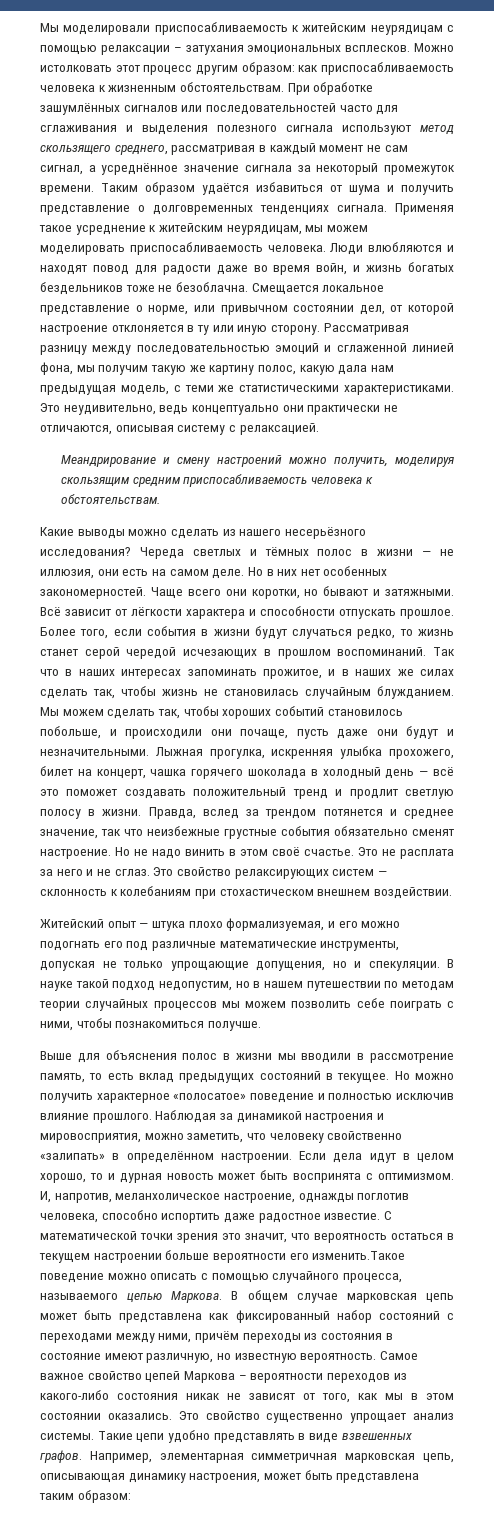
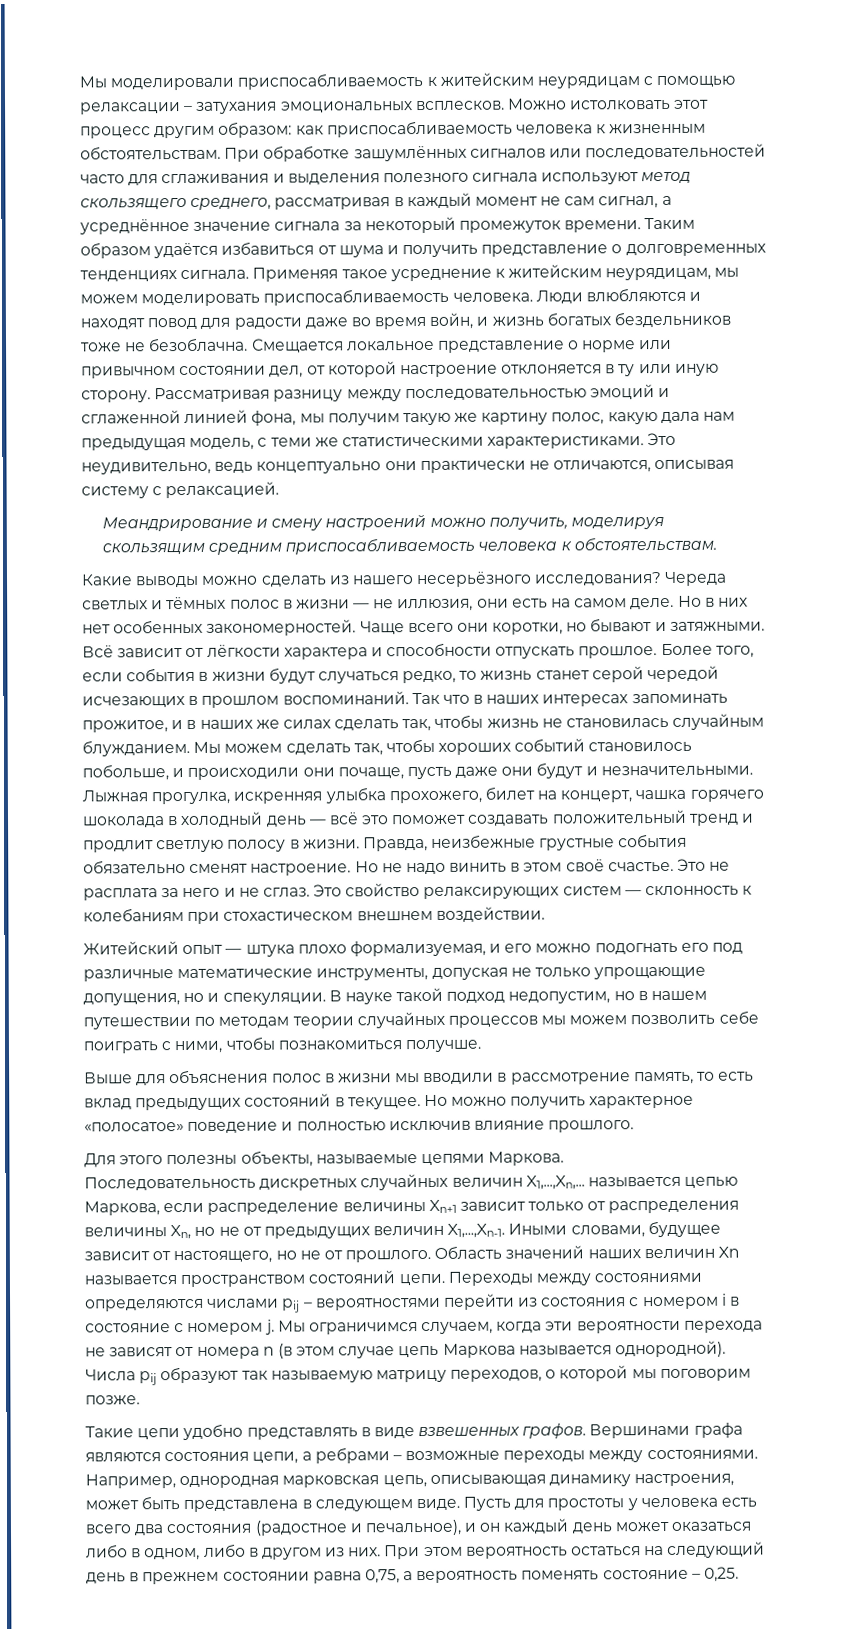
[148,305,189,315] норме, -> [582,340,637,353] норме
[202,809,455,819] [40,829,143,839] вслед за трендом потянется и среднее значение, так что -> (428, 844) none
[155,1110,384,1123] [40,1131,403,1143] [40,1151,454,1163] [40,1170,454,1183] [40,1191,410,1203] [40,1210,392,1223] [40,1231,454,1243] [39,1250,406,1263] [40,1271,402,1283] [40,1290,455,1303] [40,1310,455,1323] [40,1331,393,1343] [40,1351,418,1363] [40,1371,407,1383] [40,1390,454,1403] [40,1411,454,1423] [40,1433,94,1440] Наблюдая за динамикой настроения и мировосприятия, можно заметить, что человеку свойственно «залипать» в определённом настроении. Если дела идут в целом хорошо, то и дурная новость может быть воспринята с оптимизмом. И, напротив, меланхолическое настроение, однажды поглотив человека, способно испортить даже радостное известие. С математической точки зрения это значит, что вероятность остаться в текущем настроении больше вероятности его изменить.Такое поведение можно описать с помощью случайного процесса, называемого цепью Маркова. В общем случае марковская цепь может быть представлена как фиксированный набор состояний с переходами между ними, причём переходы из состояния в состояние имеют различную, но известную вероятность. Самое важное свойство цепей Маркова – вероятности переходов из какого-либо состояния никак не зависят от того, как мы в этом состоянии оказались. Это свойство существенно упрощает анализ системы. -> [84,1150,565,1168] [84,1173,739,1191] [84,1199,740,1216] [84,1220,721,1240] [84,1245,741,1264] [84,1270,703,1288] [85,1293,741,1313] [85,1319,763,1336] [85,1340,727,1359] [85,1365,751,1386] [85,1395,140,1405] // Для этого полезны объекты, называемые цепями Маркова. // Последовательность дискретных случайных величин X1,...,Xn,... называется цепью Маркова, если распределение величины Xn+1 зависит только от распределения величины Xn, но не от предыдущих величин X1,...,Xn-1. Иными словами, будущее зависит от настоящего, но не от прошлого. Область значений наших величин Xn называется пространством состояний цепи. Переходы между состояниями определяются числами pij – вероятностями перейти из состояния с номером i в состояние с номером j. Мы ограничимся случаем, когда эти вероятности перехода не зависят от номера n (в этом случае цепь Маркова называется однородной). Числа pij образуют так называемую матрицу переходов, о которой мы поговорим позже. //
[89,1451,338,1463] Например, элементарная симметричная -> [589,1422,743,1439] [85,1447,758,1464] [85,1474,280,1489] Вершинами графа являются состояния цепи, а ребрами – возможные переходы между состояниями. Например, однородная
[39,1490,131,1503] таким образом: -> [301,1496,758,1512] [85,1518,753,1536] [86,1541,766,1561] [86,1566,740,1585] в следующем виде. Пусть для простоты у человека есть всего два состояния (радостное и печальное), и он каждый день может оказаться либо в одном, либо в другом из них. При этом вероятность остаться на следующий день в прежнем состоянии равна 0,75, а вероятность поменять состояние – 0,25.

